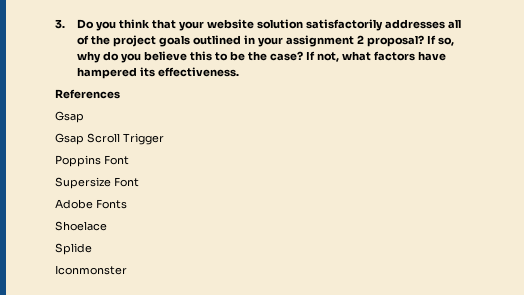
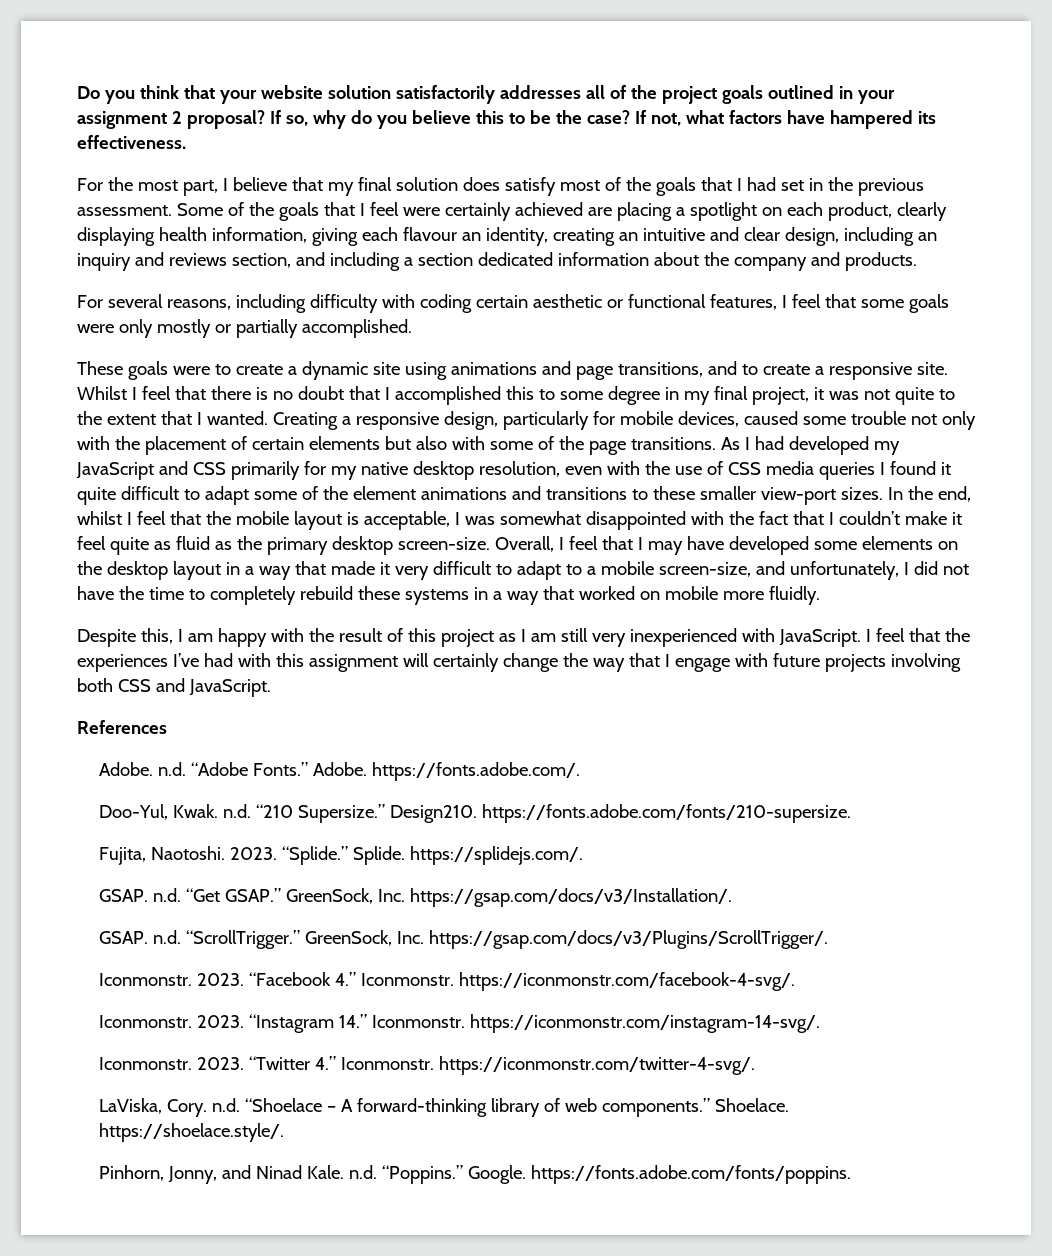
[55,19,65,29] 3. -> (77, 92) none
[55,89,120,99] [55,111,84,123] [55,133,164,145] [55,155,129,167] [55,177,139,189] [55,199,127,209] [55,221,107,231] [55,243,92,255] [55,265,127,275] References // Gsap // Gsap Scroll Trigger // Poppins Font // Supersize Font // Adobe Fonts // Shoelace // Splide // Iconmonster -> [77,177,924,196] [77,202,947,221] [77,227,937,246] [77,252,917,271] [77,294,949,313] [77,319,412,338] [77,361,948,380] [77,386,955,405] [77,411,976,430] [77,436,900,455] [76,461,951,480] [77,486,971,505] [77,511,962,530] [77,536,958,555] [77,561,969,580] [77,586,820,605] [77,628,970,647] [77,653,961,672] [77,678,271,697] [77,720,167,734] [99,762,581,781] [99,804,852,823] [99,846,584,865] [99,888,733,907] [99,930,829,949] [99,972,796,991] [99,1014,821,1033] [99,1056,756,1075] [99,1098,790,1117] [99,1123,285,1142] [99,1165,852,1184] For the most part, I believe that my final solution does satisfy most of the goals that I had set in the previous assessment. Some of the goals that I feel were certainly achieved are placing a spotlight on each product, clearly displaying health information, giving each flavour an identity, creating an intuitive and clear design, including an inquiry and reviews section, and including a section dedicated information about the company and products. // For several reasons, including difficulty with coding certain aesthetic or functional features, I feel that some goals were only mostly or partially accomplished. // These goals were to create a dynamic site using animations and page transitions, and to create a responsive site. Whilst I feel that there is no doubt that I accomplished this to some degree in my final project, it was not quite to the extent that I wanted. Creating a responsive design, particularly for mobile devices, caused some trouble not only with the placement of certain elements but also with some of the page transitions. As I had developed my JavaScript and CSS primarily for my native desktop resolution, even with the use of CSS media queries I found it quite difficult to adapt some of the element animations and transitions to these smaller view-port sizes. In the end, whilst I feel that the mobile layout is acceptable, I was somewhat disappointed with the fact that I couldn’t make it feel quite as fluid as the primary desktop screen-size. Overall, I feel that I may have developed some elements on the desktop layout in a way that made it very difficult to adapt to a mobile screen-size, and unfortunately, I did not have the time to completely rebuild these systems in a way that worked on mobile more fluidly. // Despite this, I am happy with the result of this project as I am still very inexperienced with JavaScript. I feel that the experiences I’ve had with this assignment will certainly change the way that I engage with future projects involving both CSS and JavaScript. // References // Adobe. n.d. “Adobe Fonts.” Adobe. https://fonts.adobe.com/. // Doo-Yul, Kwak. n.d. “210 Supersize.” Design210. https://fonts.adobe.com/fonts/210-supersize. // Fujita, Naotoshi. 2023. “Splide.” Splide. https://splidejs.com/. // GSAP. n.d. “Get GSAP.” GreenSock, Inc. https://gsap.com/docs/v3/Installation/. // GSAP. n.d. “ScrollTrigger.” GreenSock, Inc. https://gsap.com/docs/v3/Plugins/ScrollTrigger/. // Iconmonstr. 2023. “Facebook 4.” Iconmonstr. https://iconmonstr.com/facebook-4-svg/. // Iconmonstr. 2023. “Instagram 14.” Iconmonstr. https://iconmonstr.com/instagram-14-svg/. // Iconmonstr. 2023. “Twitter 4.” Iconmonstr. https://iconmonstr.com/twitter-4-svg/. // LaViska, Cory. n.d. “Shoelace – A forward-thinking library of web components.” Shoelace. https://shoelace.style/. // Pinhorn, Jonny, and Ninad Kale. n.d. “Poppins.” Google. https://fonts.adobe.com/fonts/poppins.

